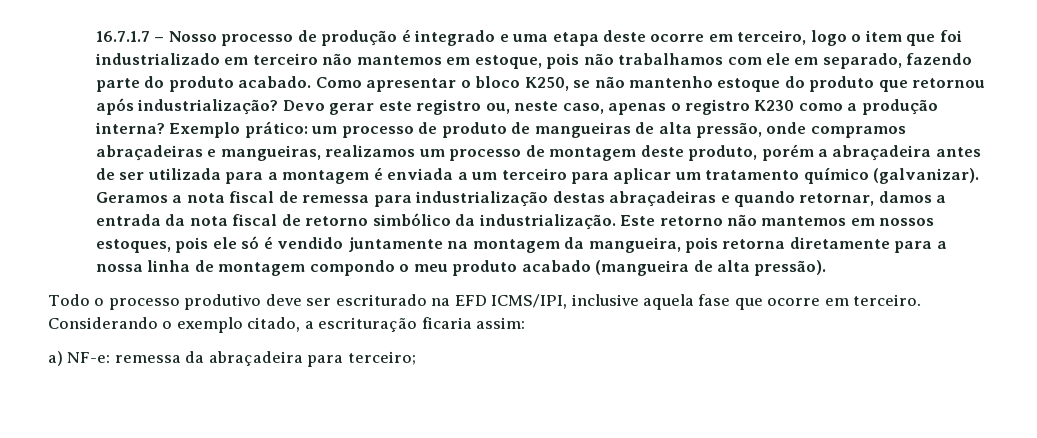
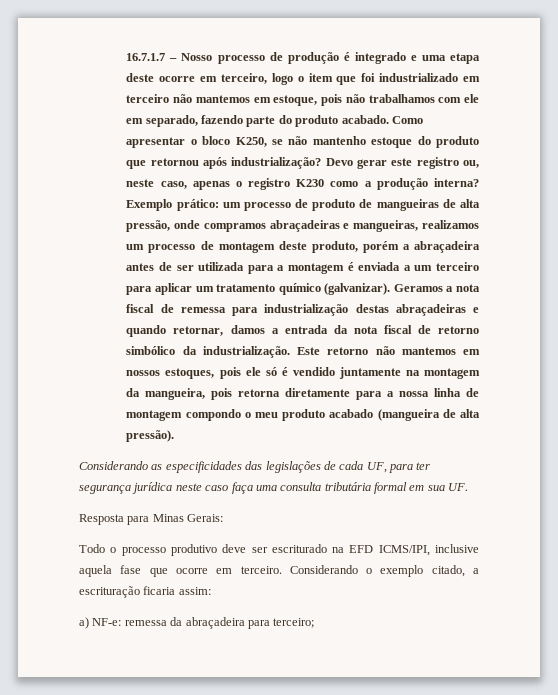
(827, 268) none -> [79,461,431,473] [79,482,469,494] [79,514,224,525] // Considerando as especificidades das legislações de cada UF, para ter segurança jurídica neste caso faça uma consulta tributária formal em sua UF. // Resposta para Minas Gerais:

